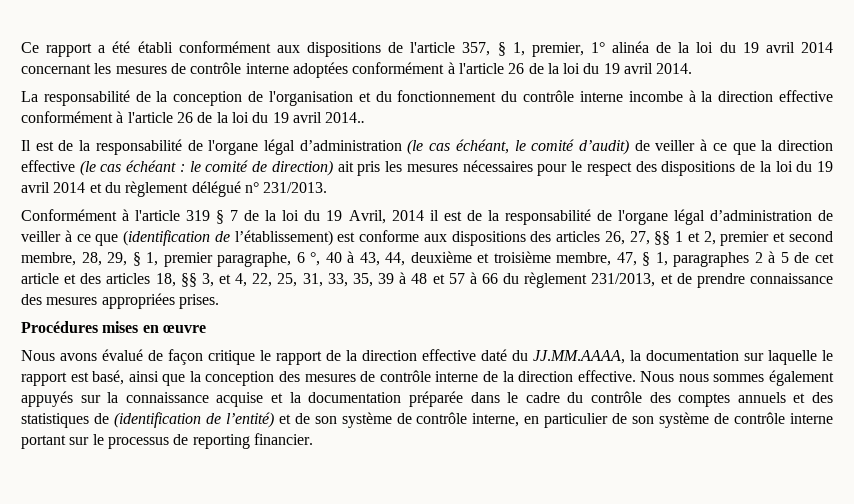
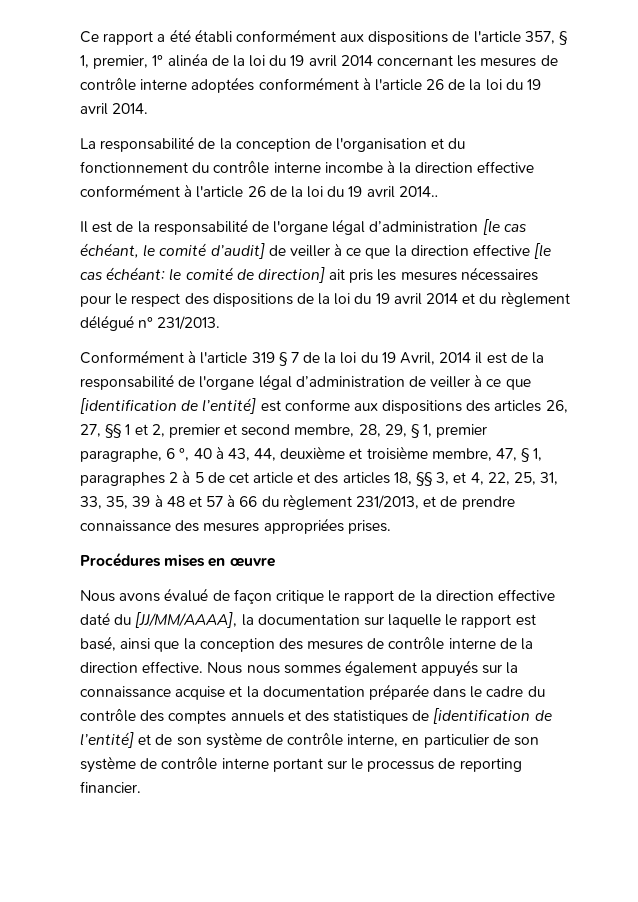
[407,139,424,155] (le -> [482,219,500,235] [le
[579,139,629,155] d’audit) -> [210,243,265,259] d’audit]
[79,160,185,176] (le cas échéant : -> [534,243,552,259] [80,267,166,280] [le cas échéant:
[271,160,333,176] direction) -> [257,267,325,283] direction]
[123,230,333,246] (identification de l’établissement) -> [80,398,257,414] [identification de l’entité]
[533,350,625,364] JJ.MM.AAAA, -> [135,612,238,628] [JJ/MM/AAAA],
[113,412,274,428] (identification de l’entité) -> [433,708,552,724] [80,732,134,748] [identification de l’entité]

